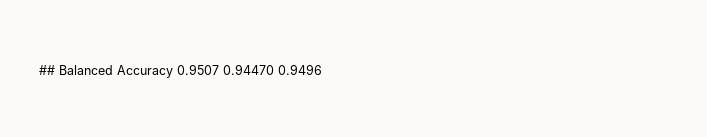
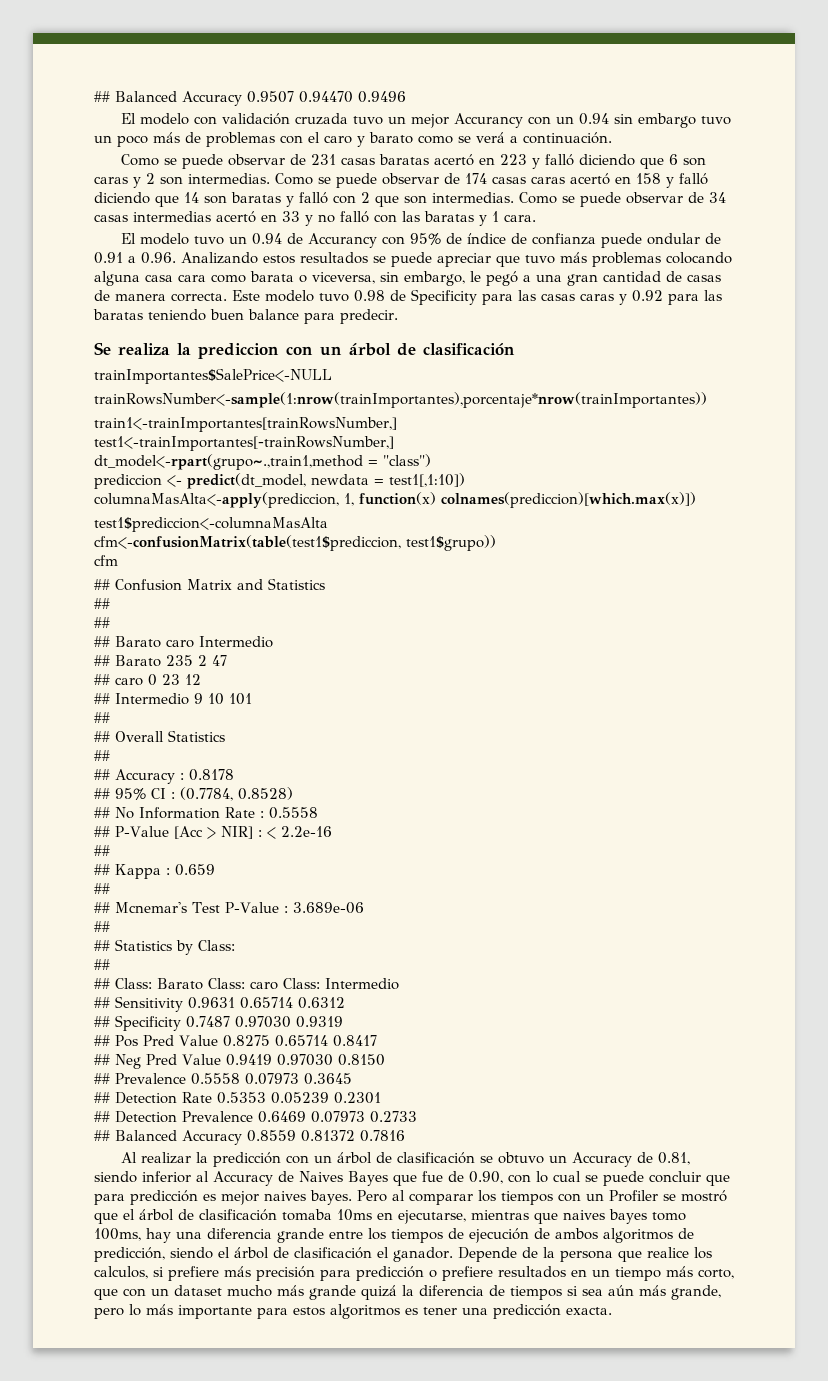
(322, 69) none -> [120,113,731,128] [94,132,612,147] [120,154,706,169] [94,173,708,188] [94,192,726,207] [94,211,536,226] [120,233,721,248] [94,252,732,267] [94,271,721,286] [94,289,722,305] [93,309,398,324] [94,342,515,359] [94,368,332,384] [94,392,707,408] [94,417,397,432] [94,436,394,451] [94,454,431,470] [94,473,465,489] [94,492,696,508] [94,517,328,532] [94,535,496,551] [94,555,118,566] [94,578,325,591] [94,598,110,609] [94,617,110,628] [94,636,273,648] [94,655,227,667] [94,674,201,686] [94,693,252,705] [94,712,110,723] [94,730,225,742] [94,750,110,761] [94,769,234,784] [94,787,293,801] [94,807,318,819] [94,826,332,839] [94,845,110,856] [94,864,215,879] [94,883,110,894] [94,902,364,914] [94,921,110,932] [94,939,235,955] [94,959,110,970] [94,978,399,990] [94,996,345,1012] [94,1015,343,1031] [94,1035,377,1047] [94,1054,385,1069] [94,1073,352,1085] [94,1092,381,1104] [94,1111,417,1123] [94,1130,405,1145] [120,1152,690,1167] [94,1171,730,1186] [94,1190,727,1205] [94,1209,686,1224] [94,1228,694,1243] [94,1247,712,1262] [94,1266,734,1281] [94,1285,721,1300] [94,1304,612,1319] // El modelo con validación cruzada tuvo un mejor Accurancy con un 0.94 sin embargo tuvo un poco más de problemas con el caro y barato como se verá a continuación. // Como se puede observar de 231 casas baratas acertó en 223 y falló diciendo que 6 son caras y 2 son intermedias. Como se puede observar de 174 casas caras acertó en 158 y falló diciendo que 14 son baratas y falló con 2 que son intermedias. Como se puede observar de 34 casas intermedias acertó en 33 y no falló con las baratas y 1 cara. // El modelo tuvo un 0.94 de Accurancy con 95% de índice de confianza puede ondular de 0.91 a 0.96. Analizando estos resultados se puede apreciar que tuvo más problemas colocando alguna casa cara como barata o viceversa, sin embargo, le pegó a una gran cantidad de casas de manera correcta. Este modelo tuvo 0.98 de Specificity para las casas caras y 0.92 para las baratas teniendo buen balance para predecir. // Se realiza la prediccion con un árbol de clasificación // trainImportantes$SalePrice<-NULL // trainRowsNumber<-sample(1:nrow(trainImportantes),porcentaje*nrow(trainImportantes)) // train1<-trainImportantes[trainRowsNumber,] // test1<-trainImportantes[-trainRowsNumber,] // dt_model<-rpart(grupo~.,train1,method = "class") // prediccion <- predict(dt_model, newdata = test1[,1:10]) // columnaMasAlta<-apply(prediccion, 1, function(x) colnames(prediccion)[which.max(x)]) // test1$prediccion<-columnaMasAlta // cfm<-confusionMatrix(table(test1$prediccion, test1$grupo)) // cfm // ## Confusion Matrix and Statistics // ## // ## // ## Barato caro Intermedio // ## Barato 235 2 47 // ## caro 0 23 12 // ## Intermedio 9 10 101 // ## // ## Overall Statistics // ## // ## Accuracy : 0.8178 // ## 95% CI : (0.7784, 0.8528) // ## No Information Rate : 0.5558 // ## P-Value [Acc > NIR] : < 2.2e-16 // ## // ## Kappa : 0.659 // ## // ## Mcnemar's Test P-Value : 3.689e-06 // ## // ## Statistics by Class: // ## // ## Class: Barato Class: caro Class: Intermedio // ## Sensitivity 0.9631 0.65714 0.6312 // ## Specificity 0.7487 0.97030 0.9319 // ## Pos Pred Value 0.8275 0.65714 0.8417 // ## Neg Pred Value 0.9419 0.97030 0.8150 // ## Prevalence 0.5558 0.07973 0.3645 // ## Detection Rate 0.5353 0.05239 0.2301 // ## Detection Prevalence 0.6469 0.07973 0.2733 // ## Balanced Accuracy 0.8559 0.81372 0.7816 // Al realizar la predicción con un árbol de clasificación se obtuvo un Accuracy de 0.81, siendo inferior al Accuracy de Naives Bayes que fue de 0.90, con lo cual se puede concluir que para predicción es mejor naives bayes. Pero al comparar los tiempos con un Profiler se mostró que el árbol de clasificación tomaba 10ms en ejecutarse, mientras que naives bayes tomo 100ms, hay una diferencia grande entre los tiempos de ejecución de ambos algoritmos de predicción, siendo el árbol de clasificación el ganador. Depende de la persona que realice los calculos, si prefiere más precisión para predicción o prefiere resultados en un tiempo más corto, que con un dataset mucho más grande quizá la diferencia de tiempos si sea aún más grande, pero lo más importante para estos algoritmos es tener una predicción exacta.

